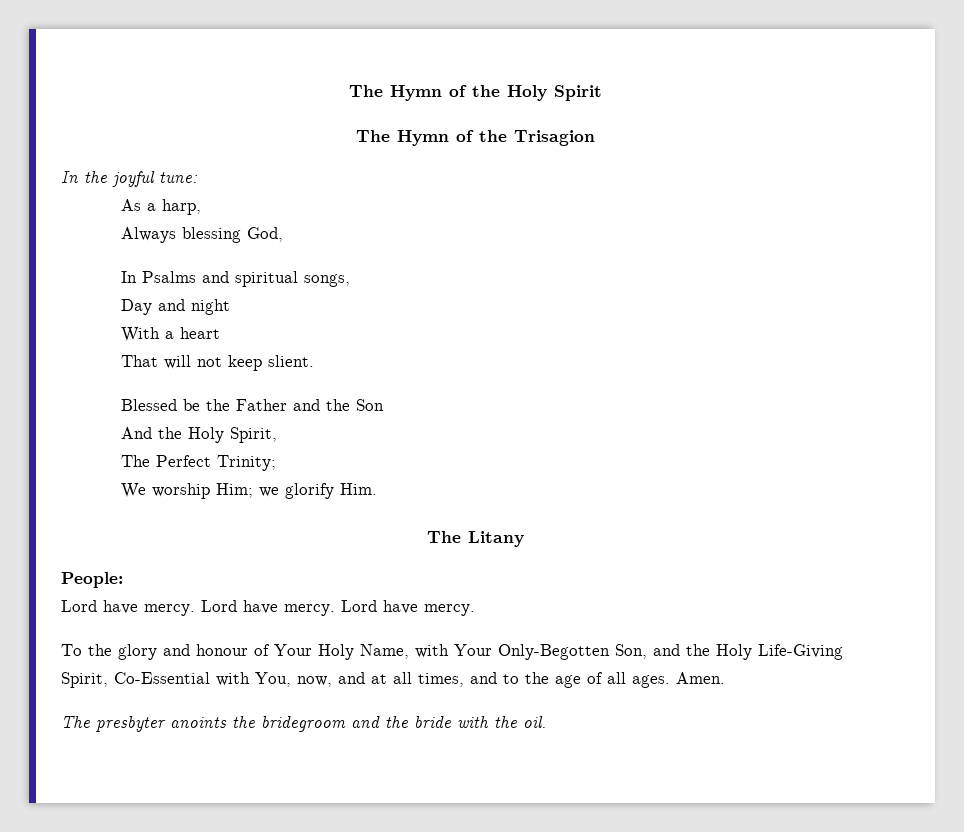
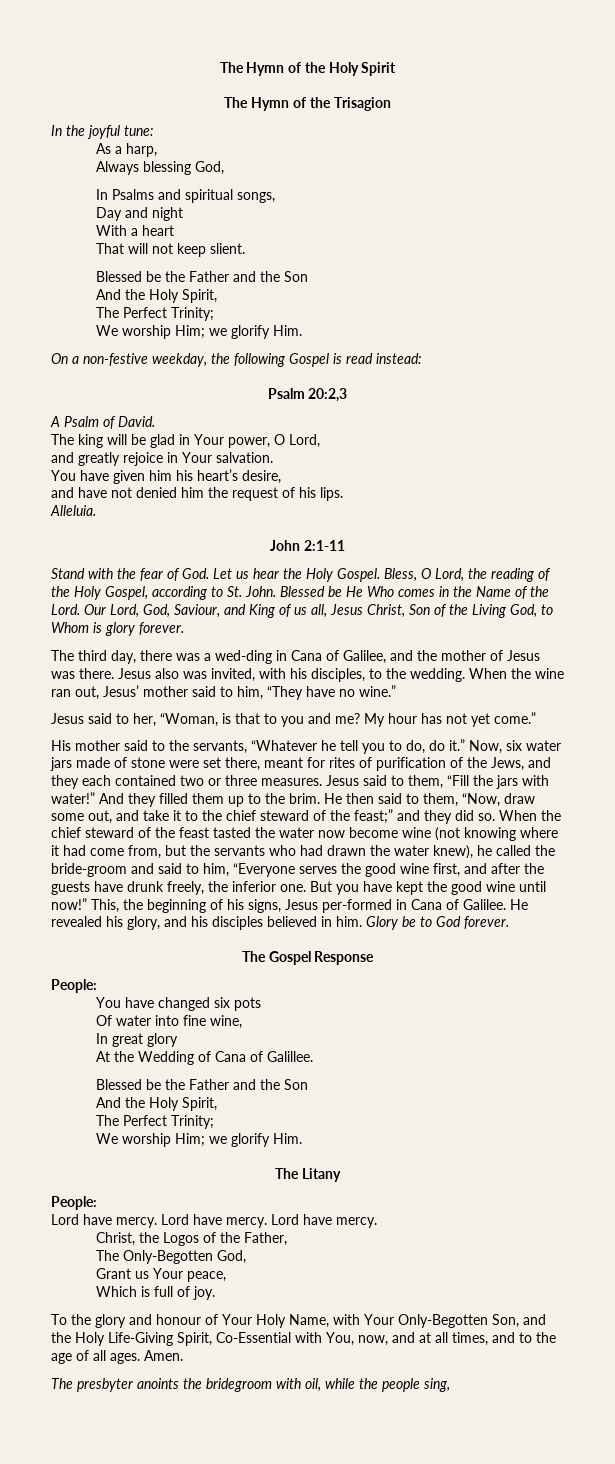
(377, 489) none -> [51,353,421,367] [267,388,348,402] [50,416,155,429] [51,434,320,448] [51,452,273,466] [51,469,281,484] [51,487,343,501] [50,505,96,516] [270,540,345,551] [51,568,551,582] [51,586,549,600] [51,604,553,618] [51,622,184,636] [51,650,540,664] [51,668,564,682] [51,685,396,700] [51,712,536,727] [51,739,561,754] [50,757,551,771] [51,775,549,789] [51,792,535,807] [51,809,561,824] [51,827,558,841] [51,845,555,859] [51,863,544,877] [51,881,546,895] [51,898,528,913] [51,916,509,930] [241,951,375,965] [51,979,97,993] [96,997,262,1011] [96,1015,243,1029] [96,1033,179,1047] [96,1051,314,1065] [96,1079,309,1090] [96,1097,218,1111] [96,1115,215,1129] [96,1133,303,1147] // On a non-festive weekday, the following Gospel is read instead: // Psalm 20:2,3 // A Psalm of David. // The king will be glad in Your power, O Lord, // and greatly rejoice in Your salvation. // You have given him his heart’s desire, // and have not denied him the request of his lips. // Alleluia. // John 2:1-11 // Stand with the fear of God. Let us hear the Holy Gospel. Bless, O Lord, the reading of the Holy Gospel, according to St. John. Blessed be He Who comes in the Name of the Lord. Our Lord, God, Saviour, and King of us all, Jesus Christ, Son of the Living God, to Whom is glory forever. // The third day, there was a wed-ding in Cana of Galilee, and the mother of Jesus was there. Jesus also was invited, with his disciples, to the wedding. When the wine ran out, Jesus’ mother said to him, “They have no wine.” // Jesus said to her, “Woman, is that to you and me? My hour has not yet come.” // His mother said to the servants, “Whatever he tell you to do, do it.” Now, six water jars made of stone were set there, meant for rites of purification of the Jews, and they each contained two or three measures. Jesus said to them, “Fill the jars with water!” And they filled them up to the brim. He then said to them, “Now, draw some out, and take it to the chief steward of the feast;” and they did so. When the chief steward of the feast tasted the water now become wine (not knowing where it had come from, but the servants who had drawn the water knew), he called the bride-groom and said to him, “Everyone serves the good wine first, and after the guests have drunk freely, the inferior one. But you have kept the good wine until now!” This, the beginning of his signs, Jesus per-formed in Cana of Galilee. He revealed his glory, and his disciples believed in him. Glory be to God forever. // The Gospel Response // People: // You have changed six pots // Of water into fine wine, // In great glory // At the Wedding of Cana of Galillee. // Blessed be the Father and the Son // And the Holy Spirit, // The Perfect Trinity; // We worship Him; we glorify Him.
(475, 610) none -> [96,1232,288,1246] [96,1250,247,1264] [96,1268,227,1282] [96,1286,216,1300] // Christ, the Logos of the Father, // The Only-Begotten God, // Grant us Your peace, // Which is full of joy.
[351,716,546,728] and the bride with the oil. -> [276,1378,450,1392] with oil, while the people sing,

